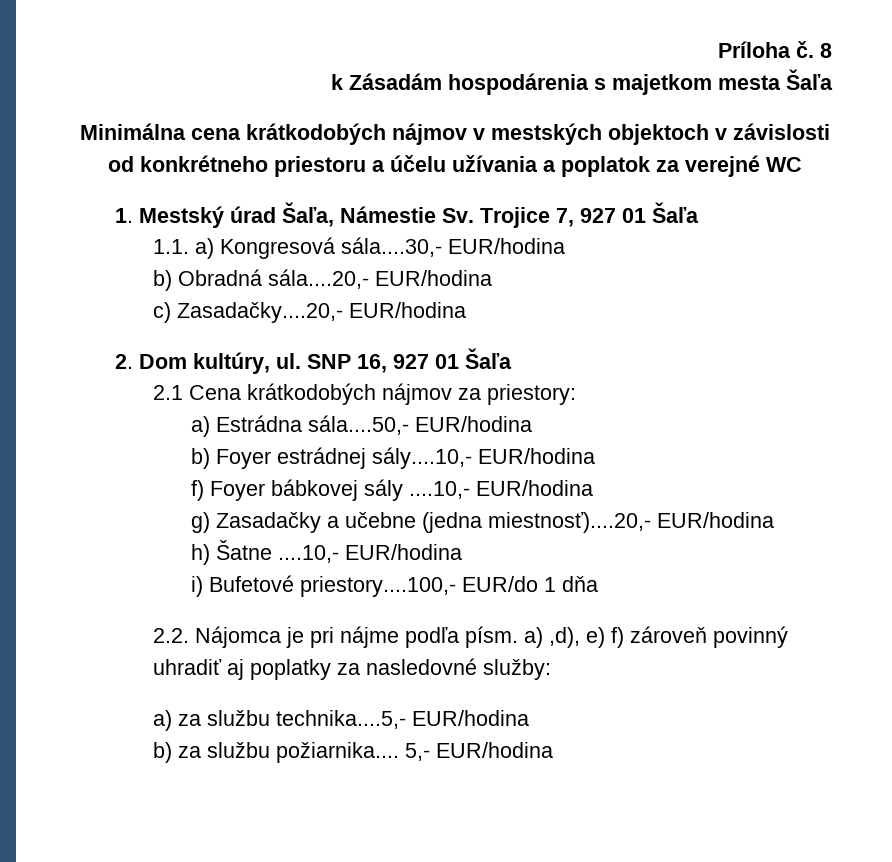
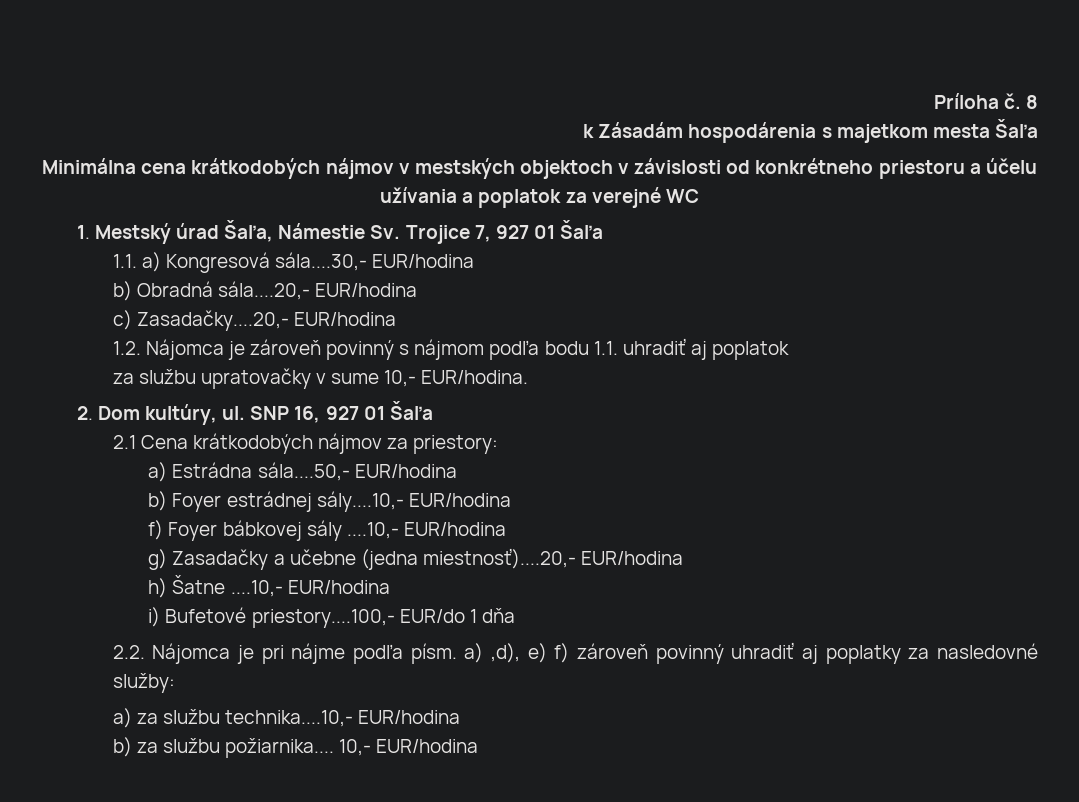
(467, 310) none -> [112,338,790,360] [112,368,529,389] // 1.2. Nájomca je zároveň povinný s nájmom podľa bodu 1.1. uhradiť aj poplatok // za službu upratovačky v sume 10,- EUR/hodina.
[276,710,407,729] technika....5,- -> [224,710,353,727] technika....10,-
[405,743,431,761] 5,- -> [339,739,372,756] 10,-

